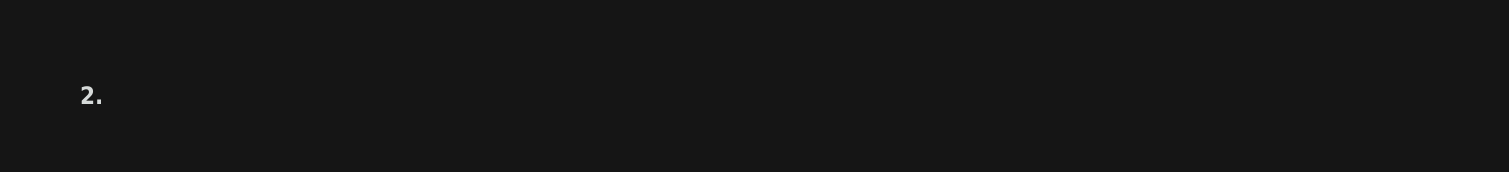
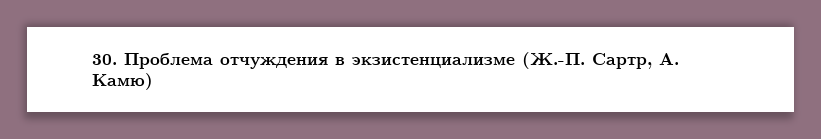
[80,86,103,104] 2. -> [92,52,679,69] [92,73,153,90] 30. Проблема отчуждения в экзистенциализме (Ж.-П. Сартр, А. Камю)

